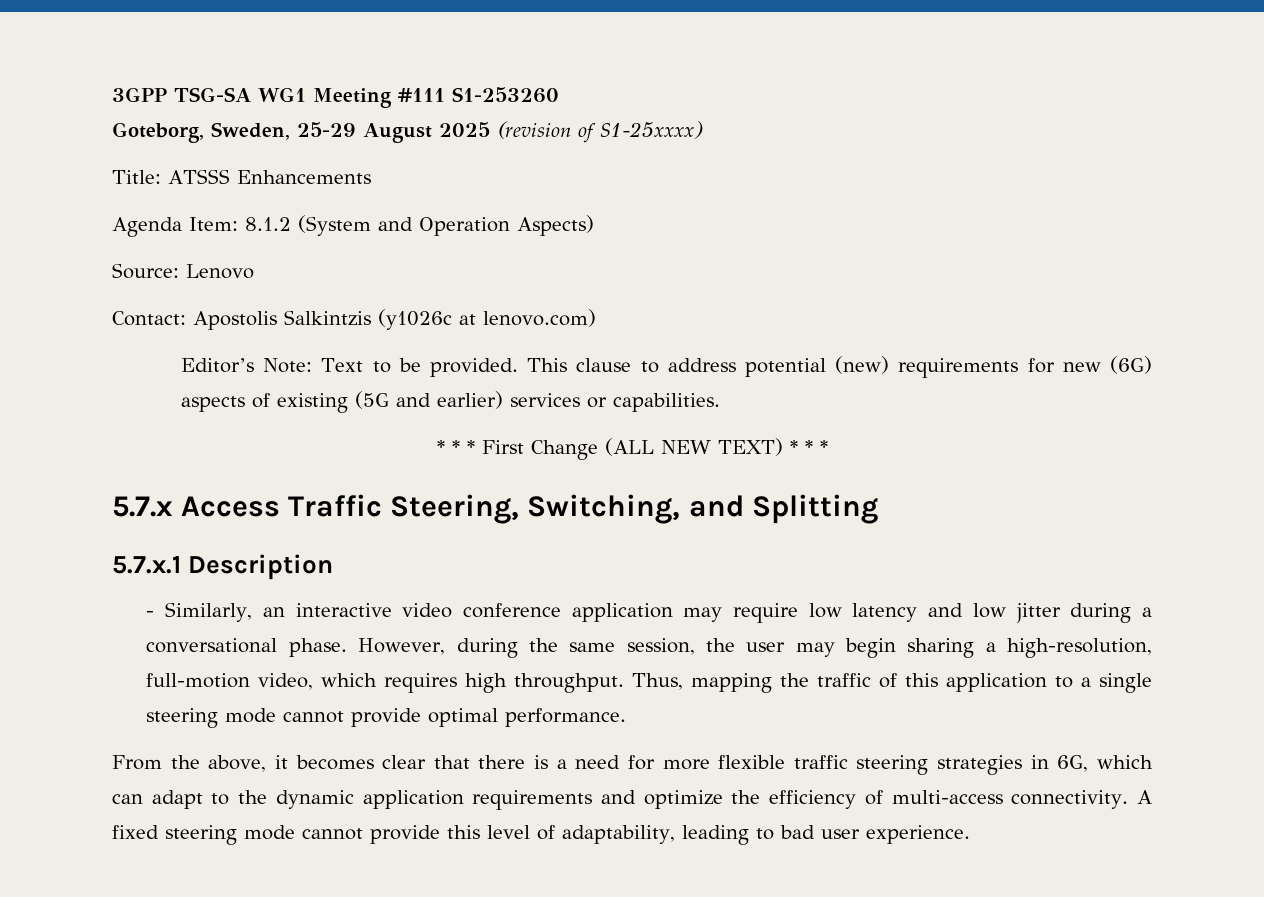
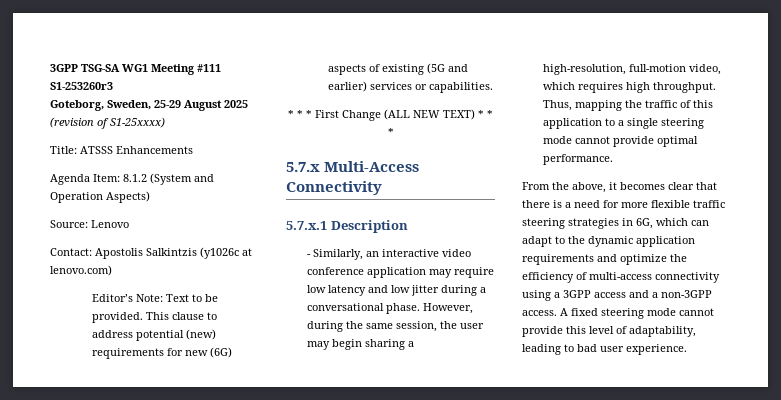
[452,87,559,103] S1-253260 -> [50,82,113,90] S1-253260r3
[181,494,878,524] Access Traffic Steering, Switching, and Splitting -> [324,161,420,172] [286,181,382,195] Multi-Access Connectivity
[1011,790,1129,809] connectivity. -> [655,272,720,283] [522,290,712,301] [522,310,557,316] connectivity using a 3GPP access and a non-3GPP access.

